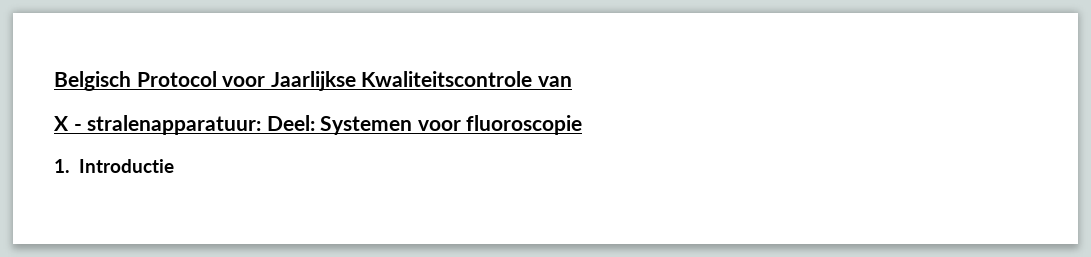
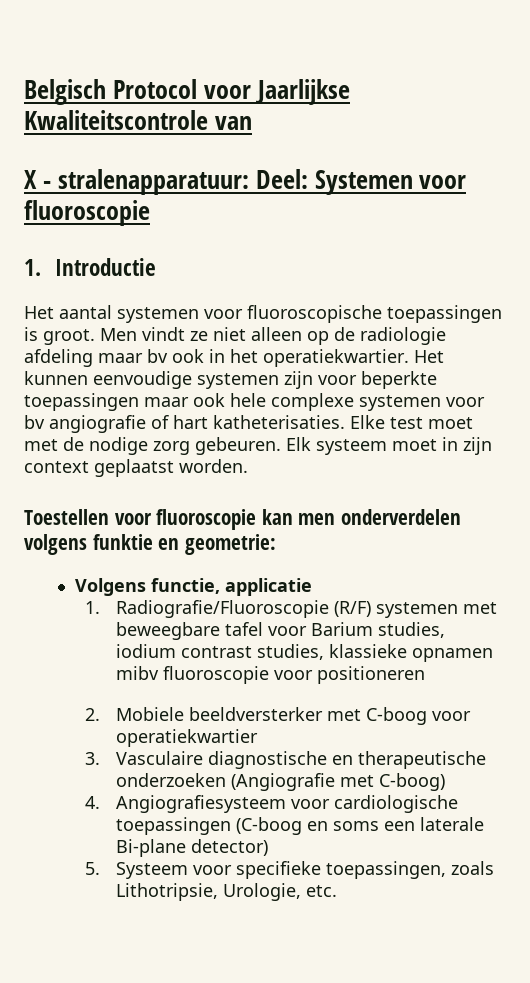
(174, 166) none -> [24,305,502,323] [24,327,446,345] [24,349,444,367] [24,371,437,389] [24,393,485,411] [24,415,473,433] [24,437,492,455] [24,459,248,477] [24,509,461,530] [24,534,276,555] [74,578,312,596] [85,600,498,618] [116,622,446,640] [116,644,494,662] [116,666,426,684] [85,707,472,725] [116,729,259,747] [85,751,487,769] [116,773,446,791] [85,795,459,813] [116,817,485,835] [116,839,269,857] [85,861,495,879] [116,883,338,901] // Het aantal systemen voor fluoroscopische toepassingen is groot. Men vindt ze niet alleen op de radiologie afdeling maar bv ook in het operatiekwartier. Het kunnen eenvoudige systemen zijn voor beperkte toepassingen maar ook hele complexe systemen voor bv angiografie of hart katheterisaties. Elke test moet met de nodige zorg gebeuren. Elk systeem moet in zijn context geplaatst worden. // Toestellen voor fluoroscopie kan men onderverdelen volgens funktie en geometrie: // Volgens functie, applicatie // 1. Radiografie/Fluoroscopie (R/F) systemen met beweegbare tafel voor Barium studies, iodium contrast studies, klassieke opnamen mibv fluoroscopie voor positioneren // 2. Mobiele beeldversterker met C-boog voor operatiekwartier // 3. Vasculaire diagnostische en therapeutische onderzoeken (Angiografie met C-boog) // 4. Angiografiesysteem voor cardiologische toepassingen (C-boog en soms een laterale Bi-plane detector) // 5. Systeem voor specifieke toepassingen, zoals Lithotripsie, Urologie, etc.

